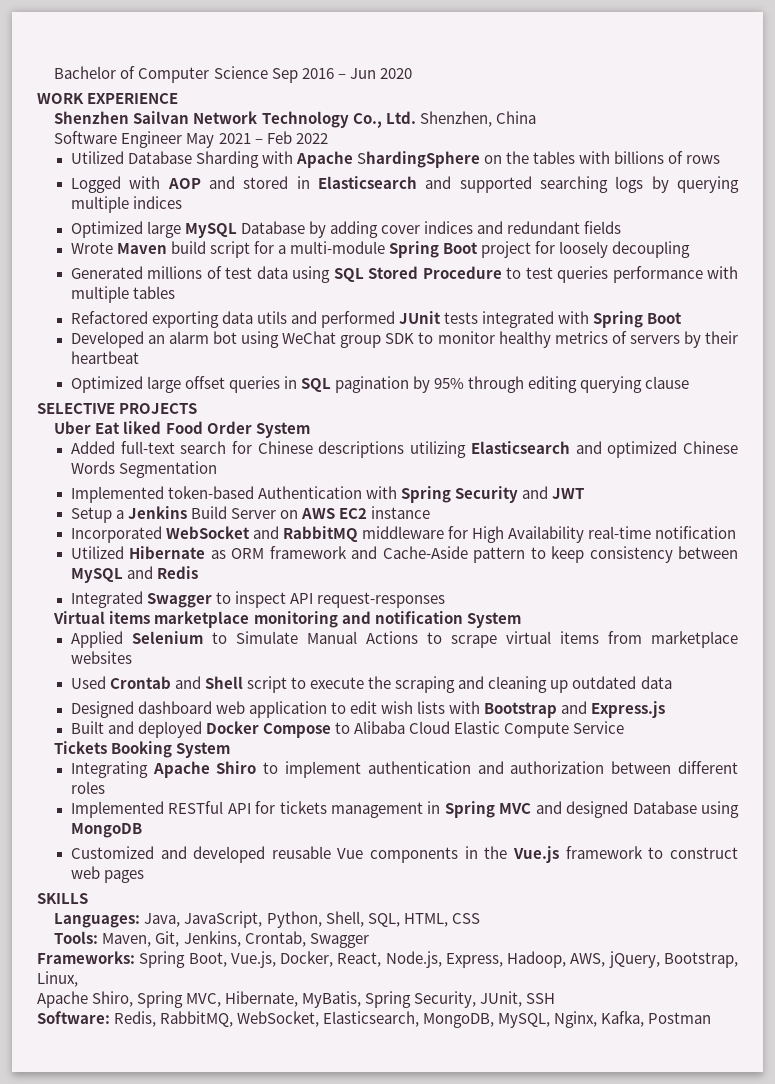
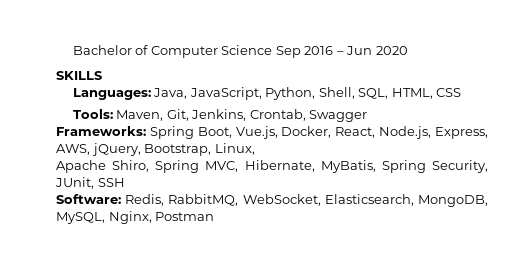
[37,93,179,104] [54,111,536,128] [54,131,328,148] [70,151,721,168] [70,176,739,193] [70,196,182,213] [70,221,622,238] [70,241,691,258] [70,266,739,283] [70,286,175,303] [70,311,683,328] [70,331,738,348] [70,351,139,364] [70,376,690,393] [37,403,198,414] [54,421,310,438] [70,441,738,458] [70,461,217,478] [70,486,585,503] [70,506,431,523] [70,526,737,543] [70,546,738,563] [70,566,198,583] [70,591,446,608] [53,611,521,628] [70,631,738,648] [70,651,132,664] [70,676,672,693] [70,701,666,718] [70,721,625,738] [54,741,231,758] [70,761,738,778] [70,781,105,794] [70,801,739,818] [70,823,142,838] [70,846,738,863] [70,866,144,883] // WORK EXPERIENCE // Shenzhen Sailvan Network Technology Co., Ltd. Shenzhen, China // Software Engineer May 2021 – Feb 2022 // Utilized Database Sharding with Apache ShardingSphere on the tables with billions of rows // Logged with AOP and stored in Elasticsearch and supported searching logs by querying multiple indices // Optimized large MySQL Database by adding cover indices and redundant fields // Wrote Maven build script for a multi-module Spring Boot project for loosely decoupling // Generated millions of test data using SQL Stored Procedure to test queries performance with multiple tables // Refactored exporting data utils and performed JUnit tests integrated with Spring Boot // Developed an alarm bot using WeChat group SDK to monitor healthy metrics of servers by their heartbeat // Optimized large offset queries in SQL pagination by 95% through editing querying clause // SELECTIVE PROJECTS // Uber Eat liked Food Order System // Added full-text search for Chinese descriptions utilizing Elasticsearch and optimized Chinese Words Segmentation // Implemented token-based Authentication with Spring Security and JWT // Setup a Jenkins Build Server on AWS EC2 instance // Incorporated WebSocket and RabbitMQ middleware for High Availability real-time notification // Utilized Hibernate as ORM framework and Cache-Aside pattern to keep consistency between MySQL and Redis // Integrated Swagger to inspect API request-responses // Virtual items marketplace monitoring and notification System // Applied Selenium to Simulate Manual Actions to scrape virtual items from marketplace websites // Used Crontab and Shell script to execute the scraping and cleaning up outdated data // Designed dashboard web application to edit wish lists with Bootstrap and Express.js // Built and deployed Docker Compose to Alibaba Cloud Elastic Compute Service // Tickets Booking System // Integrating Apache Shiro to implement authentication and authorization between different roles // Implemented RESTful API for tickets management in Spring MVC and designed Database using MongoDB // Customized and developed reusable Vue components in the Vue.js framework to construct web pages -> (408, 50) none
[507,951,567,968] Hadoop, -> (488, 133) none
[601,1011,645,1027] Kafka, -> (152, 217) none

